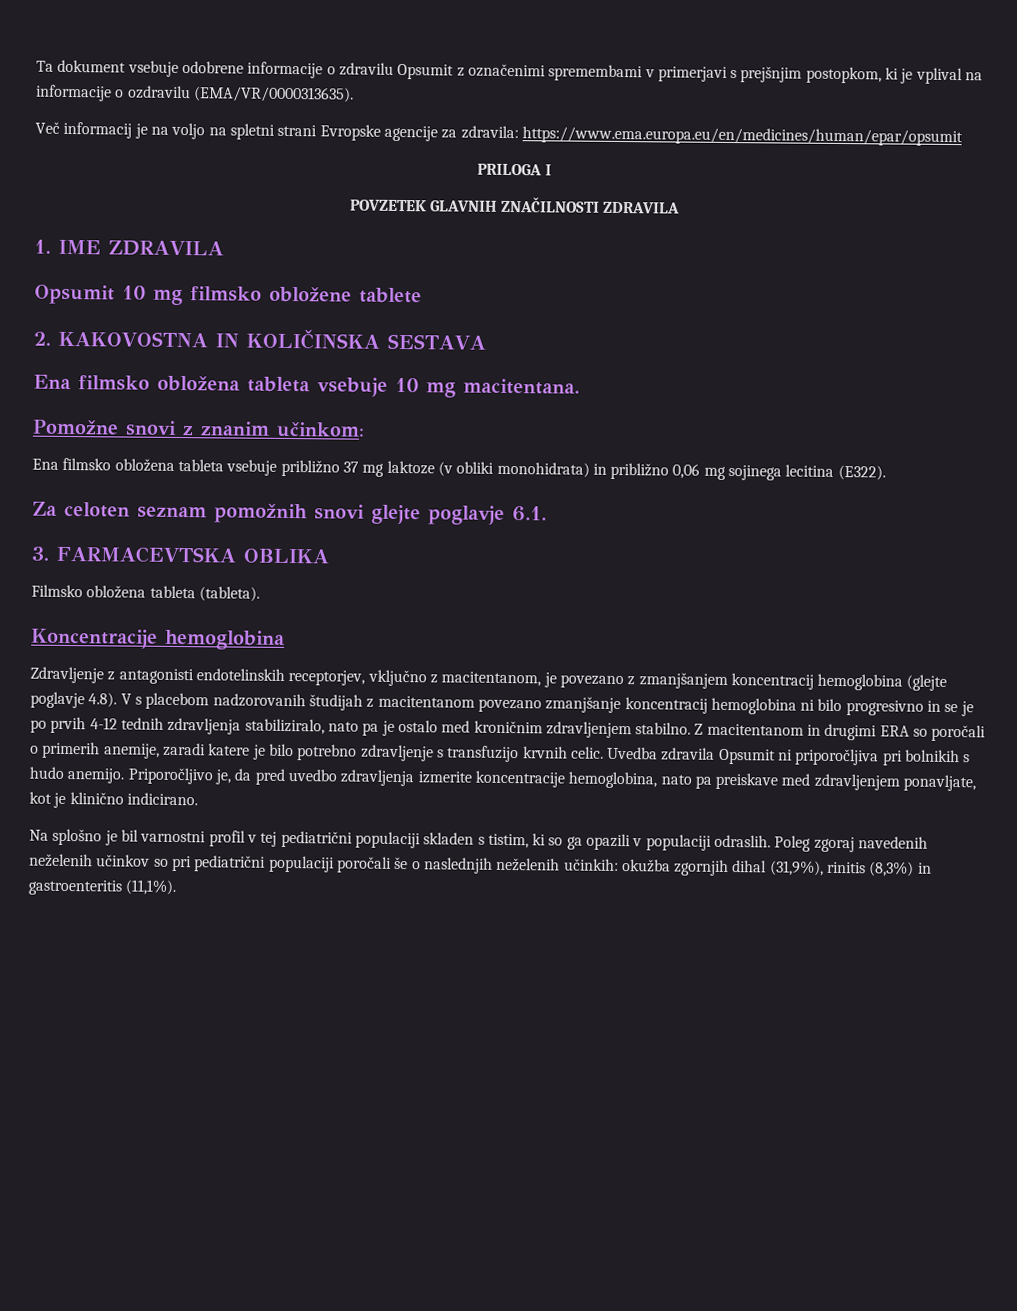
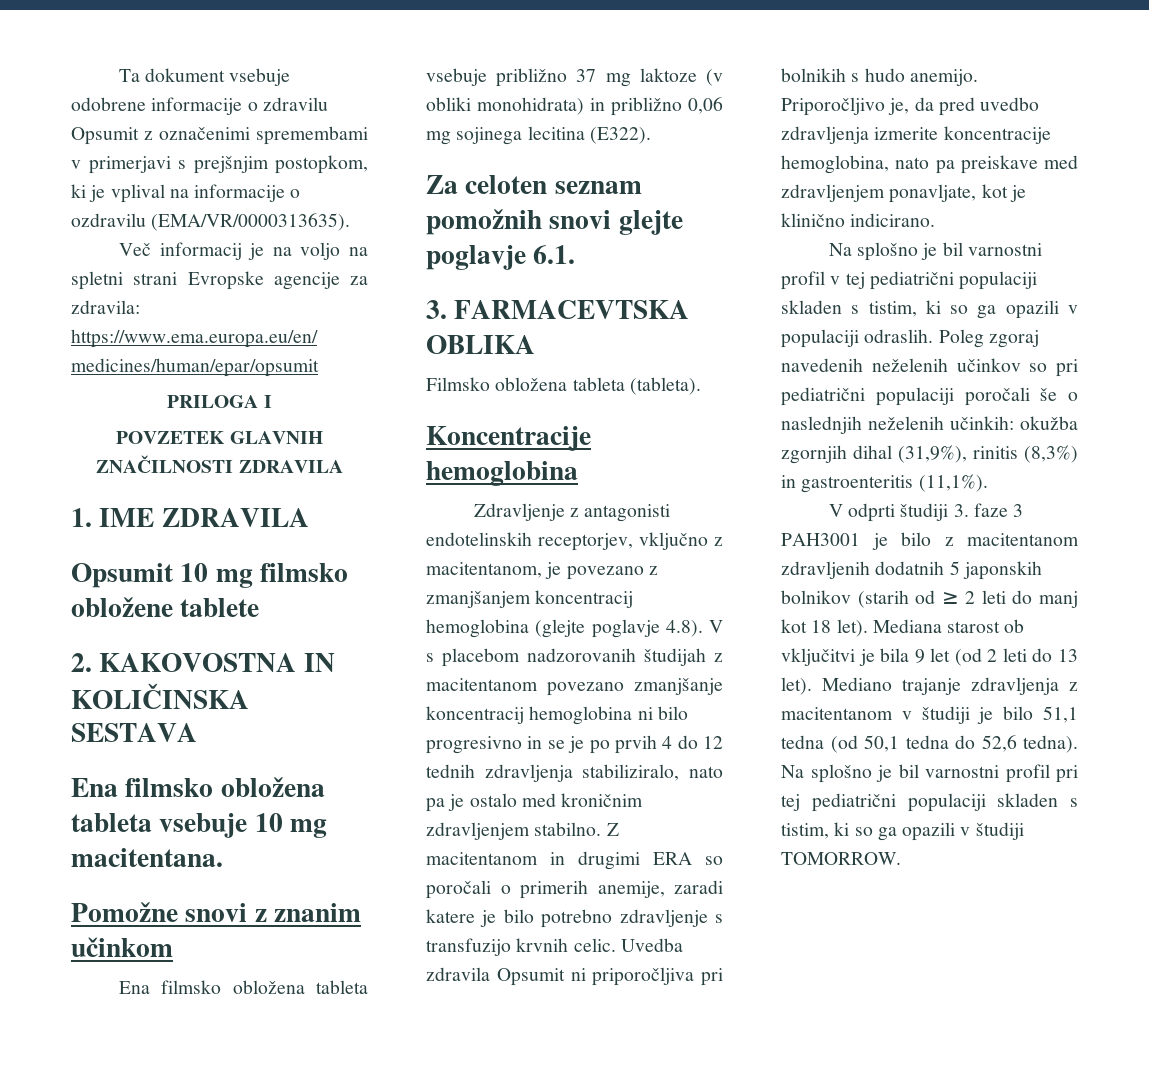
[276,421,365,438] učinkom: -> [71,937,173,957] učinkom
[89,717,118,730] 4-12 -> [662,735,723,749] 4 do 12
(177, 887) none -> [828,503,1024,522] [781,532,1079,550] [781,561,1042,580] [781,590,1078,608] [781,619,1025,637] [781,648,1078,666] [781,677,1078,695] [781,706,1078,724] [781,735,1078,753] [781,764,1078,783] [781,793,1078,812] [781,822,1024,841] [781,852,901,865] // V odprti študiji 3. faze 3 PAH3001 je bilo z macitentanom zdravljenih dodatnih 5 japonskih bolnikov (starih od ≥ 2 leti do manj kot 18 let). Mediana starost ob vključitvi je bila 9 let (od 2 leti do 13 let). Mediano trajanje zdravljenja z macitentanom v študiji je bilo 51,1 tedna (od 50,1 tedna do 52,6 tedna). Na splošno je bil varnostni profil pri tej pediatrični populaciji skladen s tistim, ki so ga opazili v študiji TOMORROW.

